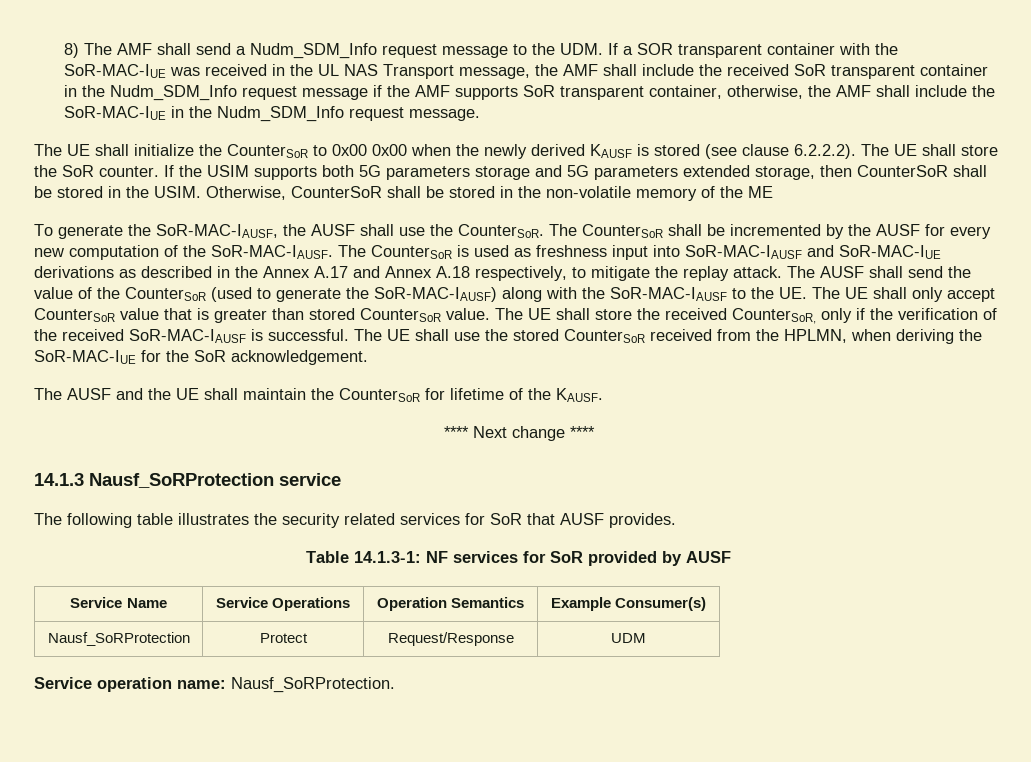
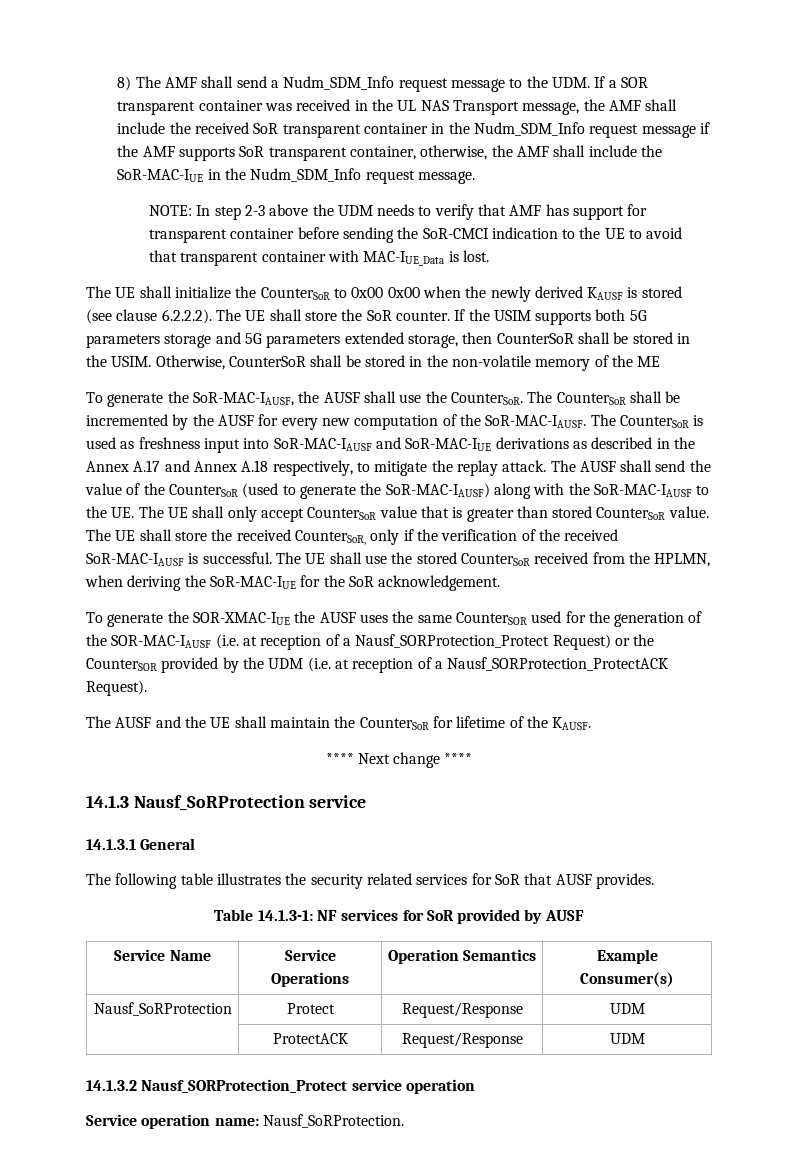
[839,43,899,55] [64,64,167,78] with the SoR-MAC-IUE -> (263, 105) none
(481, 115) none -> [148,204,648,220] [148,227,683,243] [148,250,489,266] // NOTE: In step 2-3 above the UDM needs to verify that AMF has support for transparent container before sending the SoR-CMCI indication to the UE to avoid that transparent container with MAC-IUE_Data is lost.
(368, 357) none -> [86,611,703,627] [86,634,655,650] [86,657,669,673] [86,680,147,696] // To generate the SOR-XMAC-IUE the AUSF uses the same CounterSOR used for the generation of the SOR-MAC-IAUSF (i.e. at reception of a Nausf_SORProtection_Protect Request) or the CounterSOR provided by the UDM (i.e. at reception of a Nausf_SORProtection_ProtectACK Request).
(341, 479) none -> [86,838,196,850] // 14.1.3.1 General
(646, 638) none -> [272,1033,348,1044] [401,1032,523,1048] [609,1033,645,1044] [86,1079,475,1094] // | ProtectACK | Request/Response | UDM // 14.1.3.2 Nausf_SORProtection_Protect service operation

